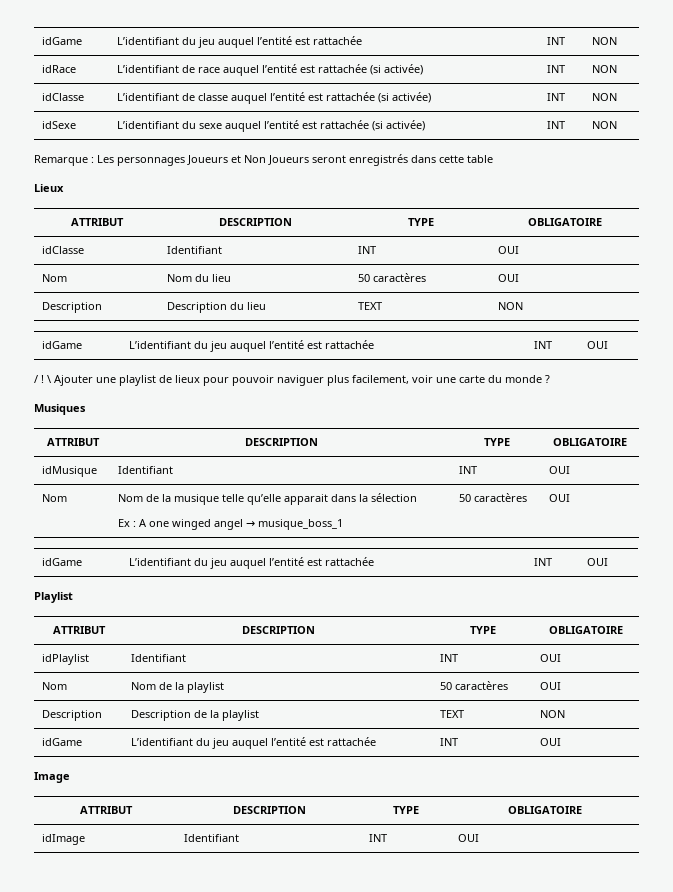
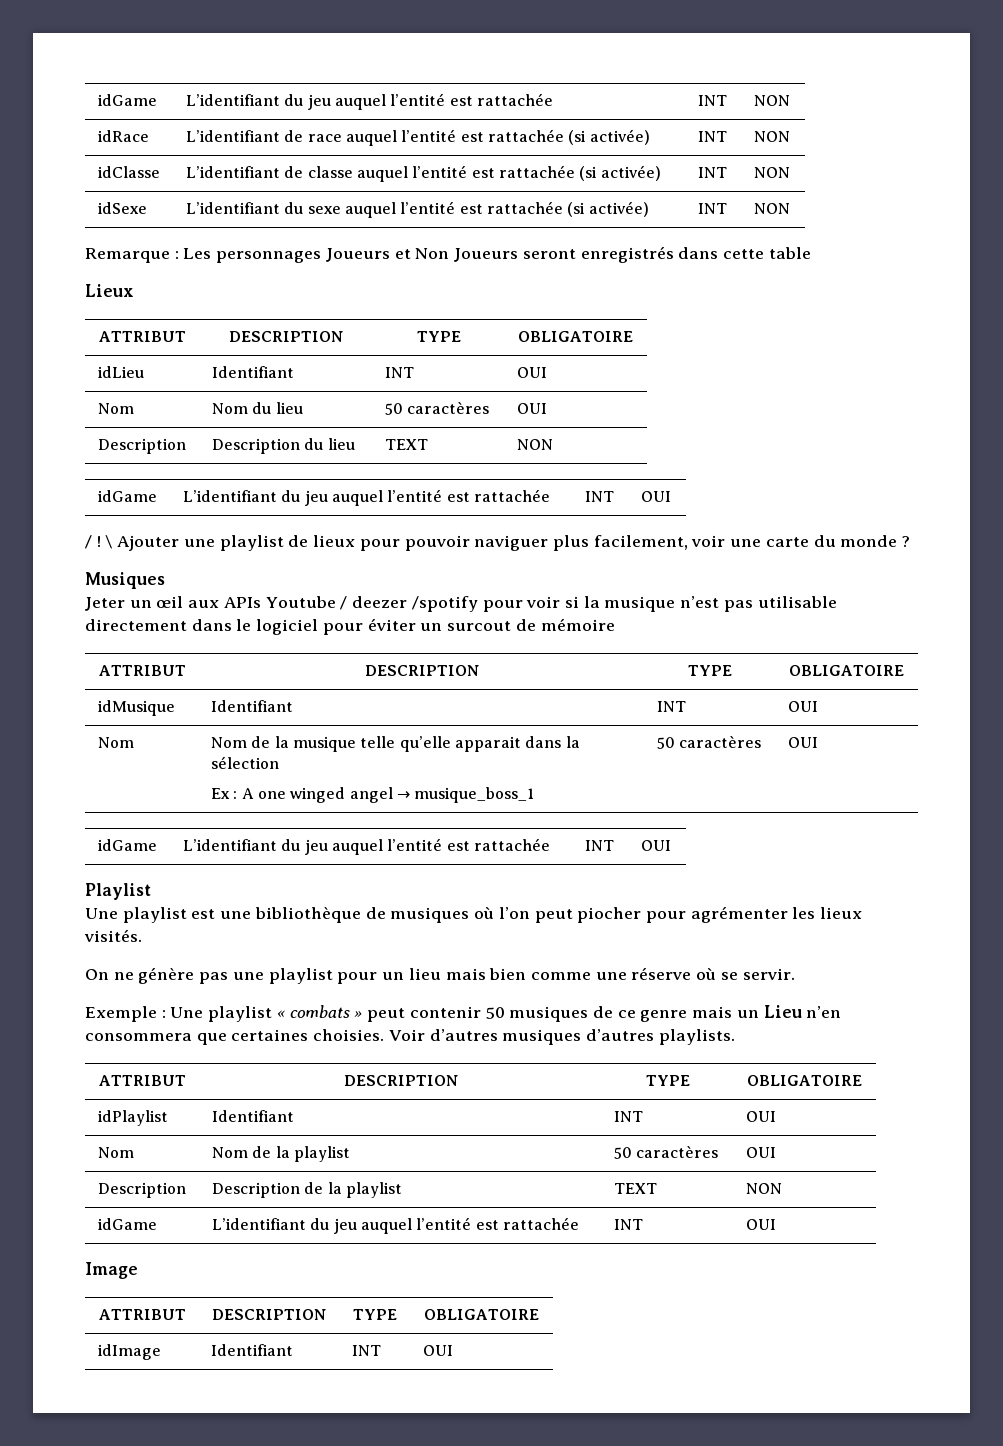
[42,246,85,254] idClasse -> [97,366,144,378] idLieu
(86, 409) none -> [85,596,837,612] [85,618,615,635] // Jeter un œil aux APIs Youtube / deezer /spotify pour voir si la musique n’est pas utilisable directement dans le logiciel pour éviter un surcout de mémoire
(73, 597) none -> [85,906,863,923] [84,929,142,942] [85,967,795,984] [85,1005,842,1022] [85,1029,735,1045] // Une playlist est une bibliothèque de musiques où l’on peut piocher pour agrémenter les lieux visités. // On ne génère pas une playlist pour un lieu mais bien comme une réserve où se servir. // Exemple : Une playlist « combats » peut contenir 50 musiques de ce genre mais un Lieu n’en consommera que certaines choisies. Voir d’autres musiques d’autres playlists.

